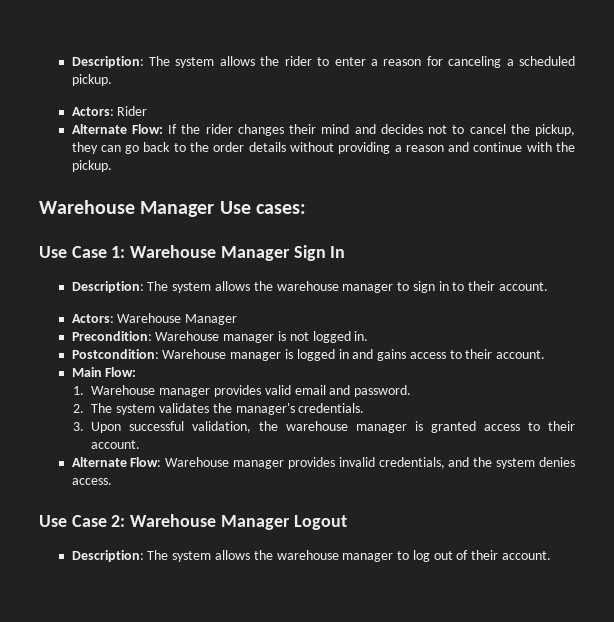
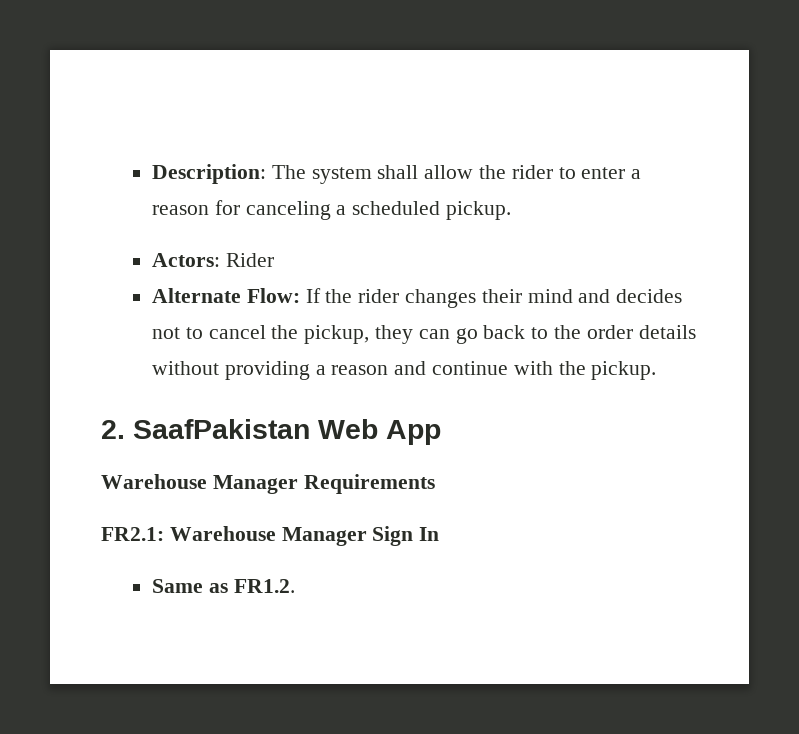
[71,56,255,68] Description: The system allows -> [151,164,474,184] Description: The system shall allow
[39,200,306,217] [39,245,346,261] [71,281,548,293] [71,313,238,325] [71,331,369,343] [71,349,546,361] [71,367,137,377] [73,385,412,397] [73,403,365,415] [73,421,575,433] [91,440,141,449] [71,457,575,469] [71,478,112,485] [39,514,347,530] [71,550,551,562] Warehouse Manager Use cases: // Use Case 1: Warehouse Manager Sign In // Description: The system allows the warehouse manager to sign in to their account. // Actors: Warehouse Manager // Precondition: Warehouse manager is not logged in. // Postcondition: Warehouse manager is logged in and gains access to their account. // Main Flow: // 1. Warehouse manager provides valid email and password. // 2. The system validates the manager's credentials. // 3. Upon successful validation, the warehouse manager is granted access to their account. // Alternate Flow: Warehouse manager provides invalid credentials, and the system denies access. // Use Case 2: Warehouse Manager Logout // Description: The system allows the warehouse manager to log out of their account. -> [101,419,441,445] [101,474,435,494] [101,526,440,546] [151,579,295,593] 2. SaafPakistan Web App // Warehouse Manager Requirements // FR2.1: Warehouse Manager Sign In // Same as FR1.2.

